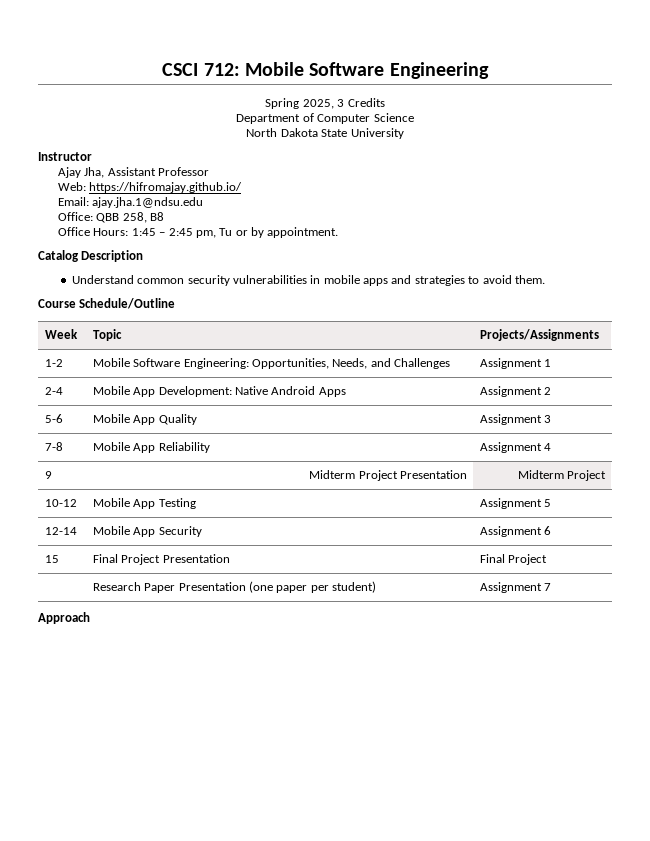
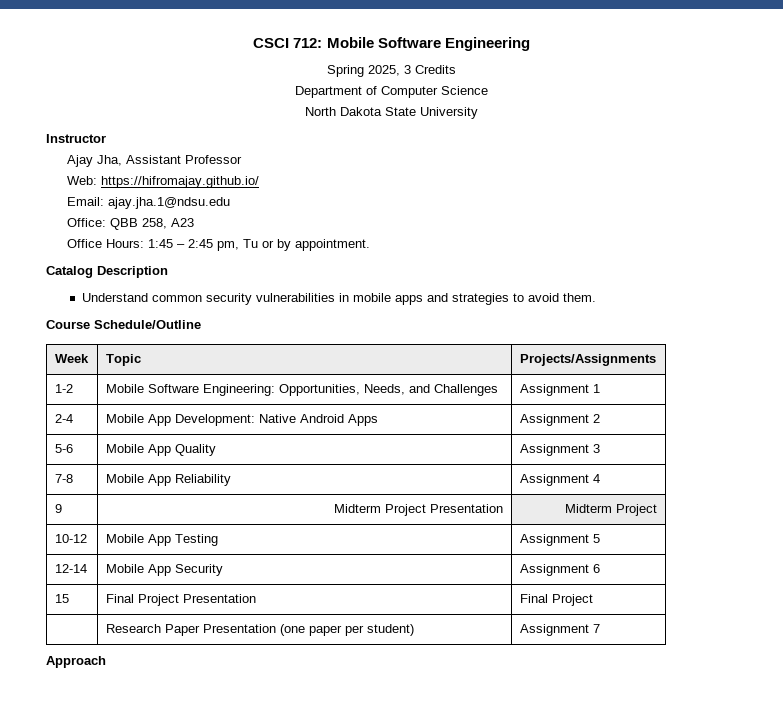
[150,212,165,221] B8 -> [171,218,195,227] A23

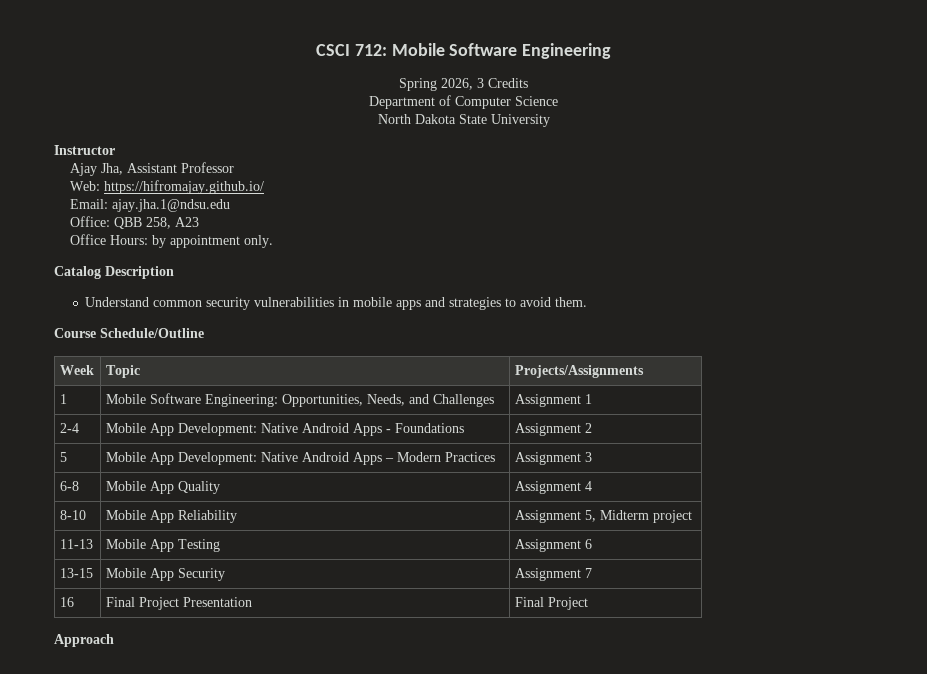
[368,65,400,76] 2025, -> [441,78,473,90] 2026,
[148,239,371,251] 1:45 – 2:45 pm, Tu or by appointment. -> [151,235,273,248] by appointment only.
[54,384,73,393] 1-2 -> [59,394,67,404] 1
(378, 420) none -> [385,423,464,433] - Foundations
[54,444,73,453] 5-6 -> [59,452,67,462] [105,452,495,465] [514,452,592,465] [59,481,79,491] 5 | Mobile App Development: Native Android Apps – Modern Practices | Assignment 3 // 6-8
[592,444,600,453] [54,474,73,483] 3 // 7-8 -> [584,481,592,491] [59,510,86,520] 4 // 8-10
[592,474,600,483] [54,504,62,513] [334,504,504,516] [565,504,658,516] [54,534,87,543] 4 // 9 | Midterm Project Presentation | Midterm Project // 10-12 -> [584,510,692,523] [59,539,93,549] 5, Midterm project // 11-13
[592,534,600,543] [54,564,87,573] 5 // 12-14 -> [584,539,592,549] [59,568,93,578] 6 // 13-15
[592,564,600,573] [54,594,69,603] 6 // 15 -> [584,568,592,578] [59,597,74,607] 7 // 16
[105,624,414,636] [519,624,600,636] // | Research Paper Presentation (one paper per student) | Assignment 7 -> (588, 603) none

